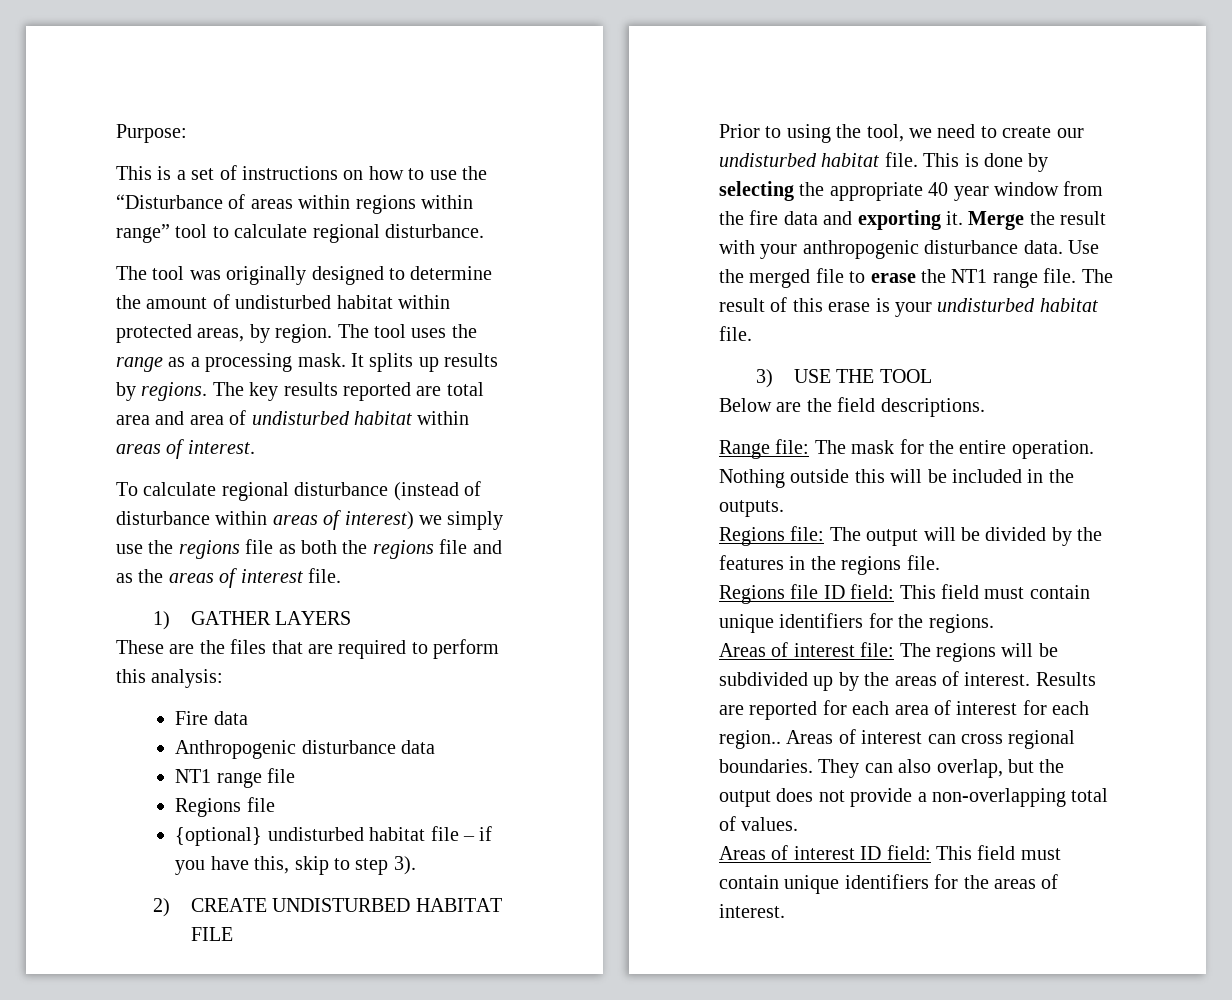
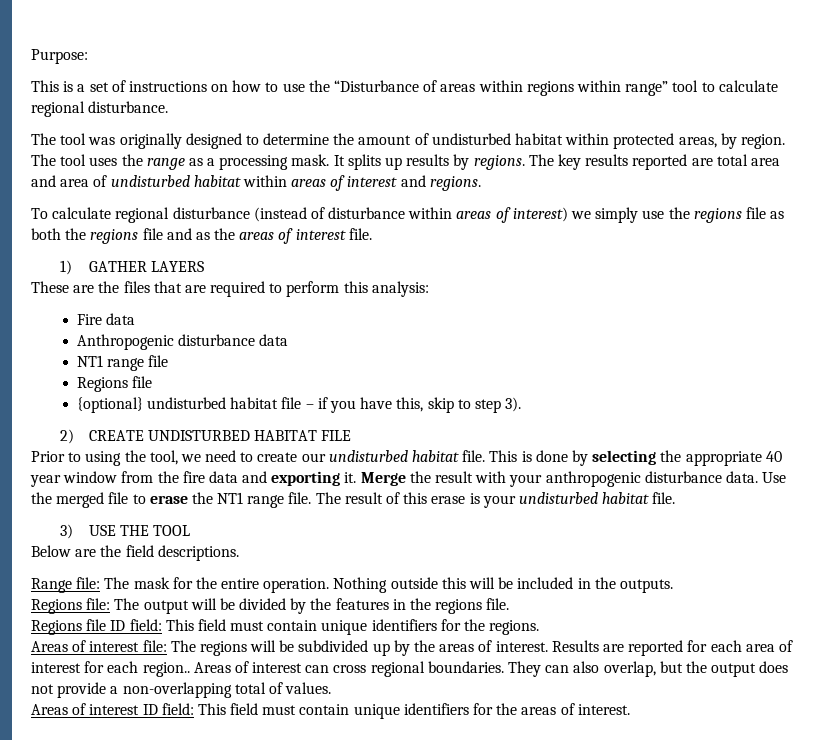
[187,440,255,454] interest. -> [347,175,481,191] interest and regions.

